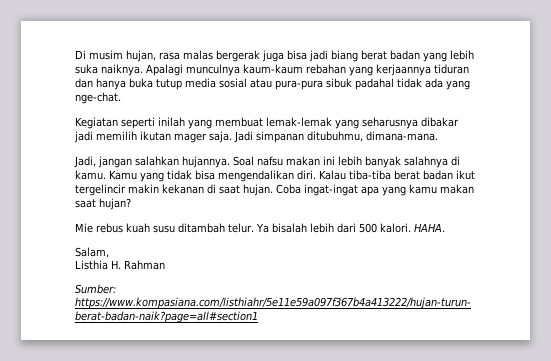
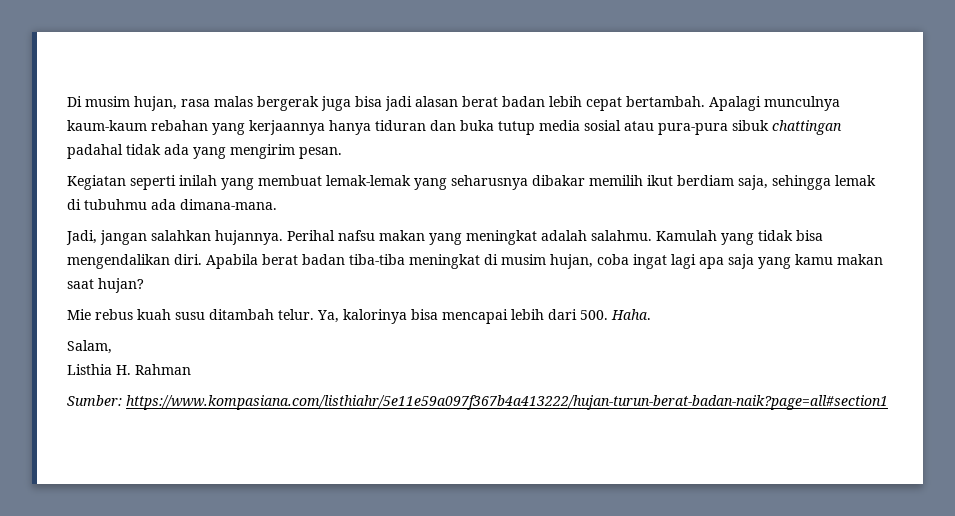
[331,50,474,62] [75,64,143,76] biang berat badan yang lebih suka naiknya. -> [415,96,705,111] alasan berat badan lebih cepat bertambah.
(431, 70) none -> [329,120,371,135] hanya
[96,78,126,90] hanya -> (456, 125) none
(352, 83) none -> [772,120,842,135] chattingan
[75,92,121,104] nge-chat. -> [230,144,342,159] mengirim pesan.
[74,131,363,143] jadi memilih ikutan mager saja. Jadi simpanan ditubuhmu, -> [589,175,876,190] [67,199,176,210] memilih ikut berdiam saja, sehingga lemak di tubuhmu ada
[233,156,254,166] Soal -> [287,230,335,241] Perihal
[323,156,460,168] [75,170,137,180] ini lebih banyak salahnya di kamu. Kamu -> [429,230,717,245] yang meningkat adalah salahmu. Kamulah
[319,170,475,180] [75,184,379,196] Kalau tiba-tiba berat badan ikut tergelincir makin kekanan di saat hujan. Coba ingat-ingat apa -> [206,254,754,269] Apabila berat badan tiba-tiba meningkat di musim hujan, coba ingat lagi apa saja
[256,223,445,233] Ya bisalah lebih dari 500 kalori. HAHA. -> [317,309,651,324] Ya, kalorinya bisa mencapai lebih dari 500. Haha.

